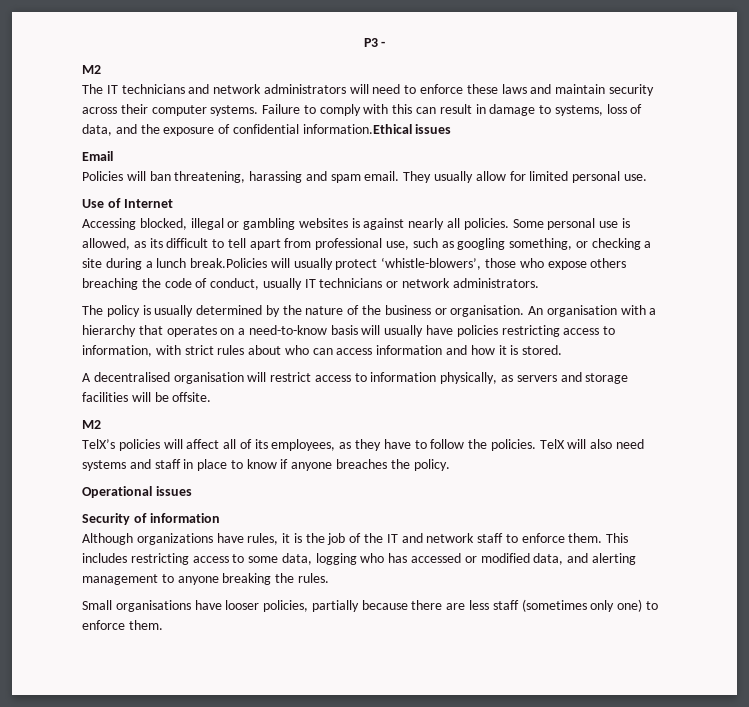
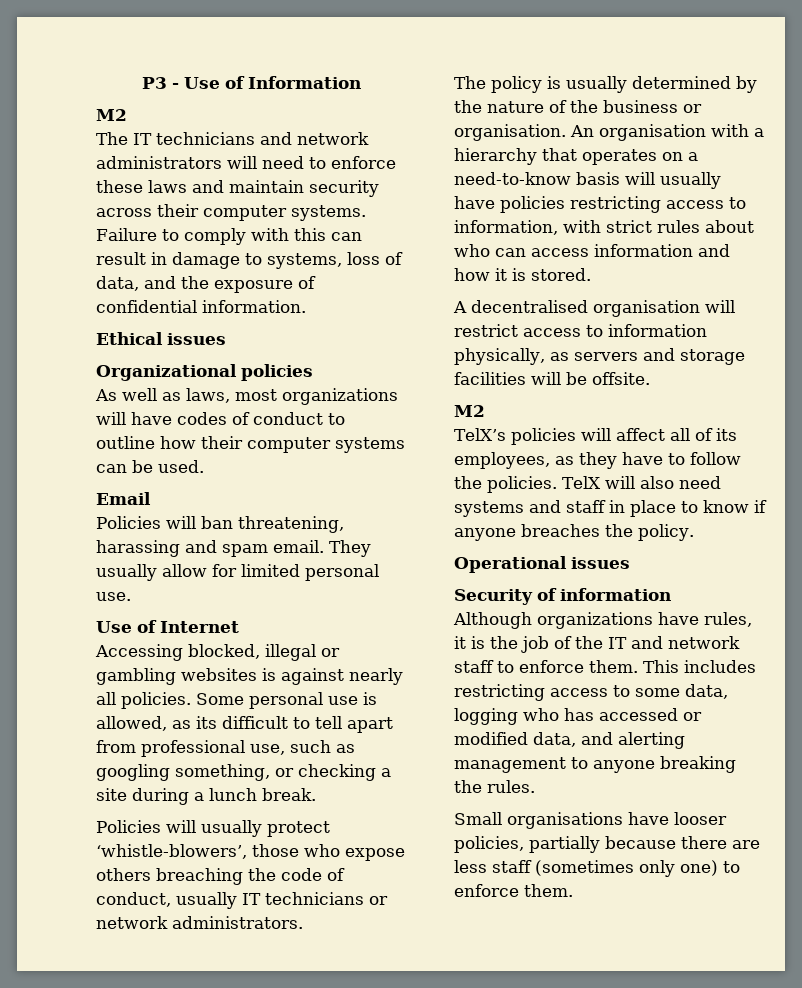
(386, 44) none -> [184,76,361,89] Use of Information
[302,124,452,134] information.Ethical issues -> [202,300,306,313] [96,332,226,345] [96,364,313,381] [95,388,398,405] [96,412,345,425] [96,436,405,453] [96,460,204,473] information. // Ethical issues // Organizational policies // As well as laws, most organizations will have codes of conduct to outline how their computer systems can be used.
[190,258,268,268] break.Policies -> [262,788,316,801] [96,820,161,833] break. // Policies

